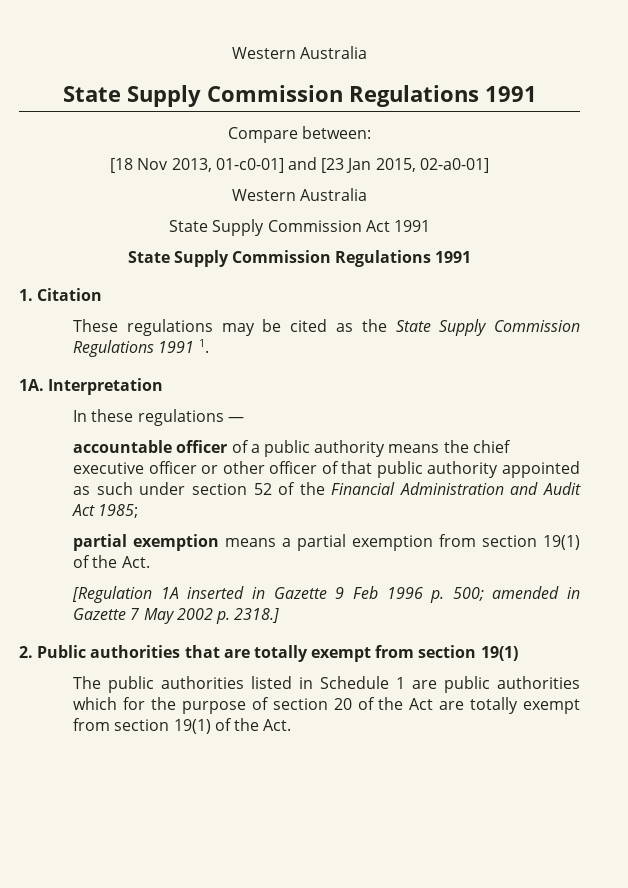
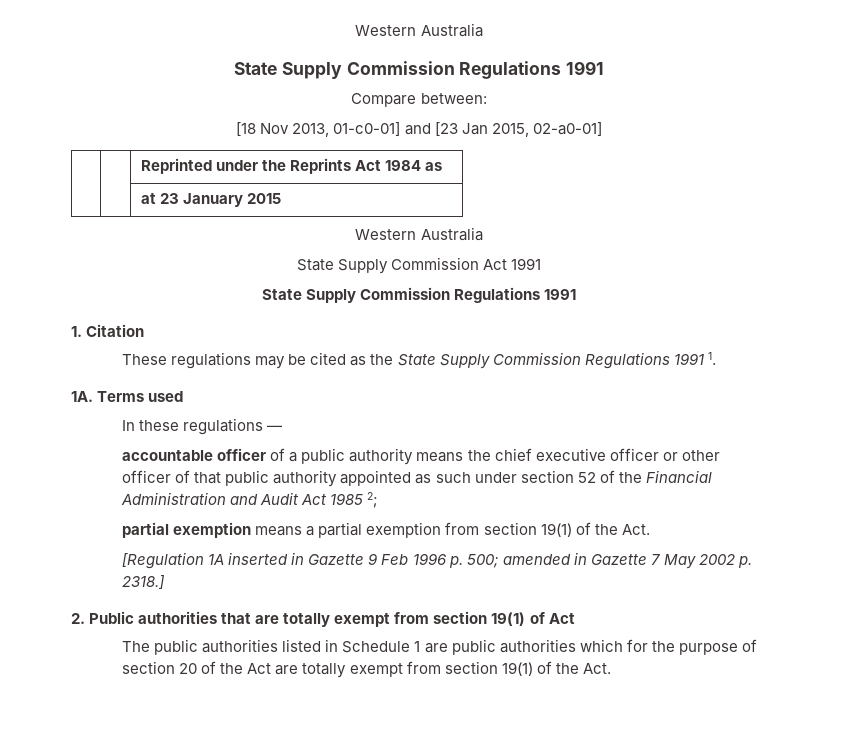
(489, 165) none -> [141,158,443,174] [141,193,282,207] // | | Reprinted under the Reprints Act 1984 as // | | at 23 January 2015
[48,378,164,395] Interpretation -> [97,391,184,402] Terms used
[98,504,139,518] 1985; -> [330,492,379,508] 1985 2;
(518, 653) none -> [529,612,575,624] of Act

